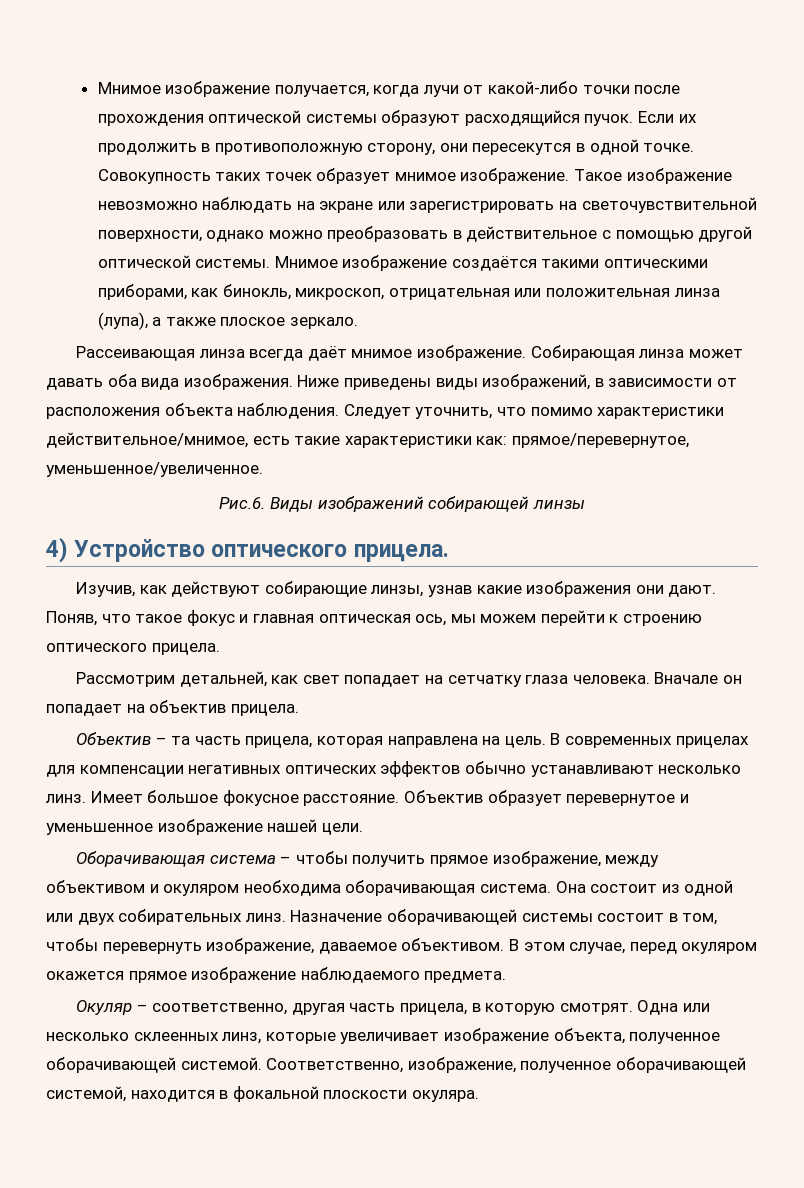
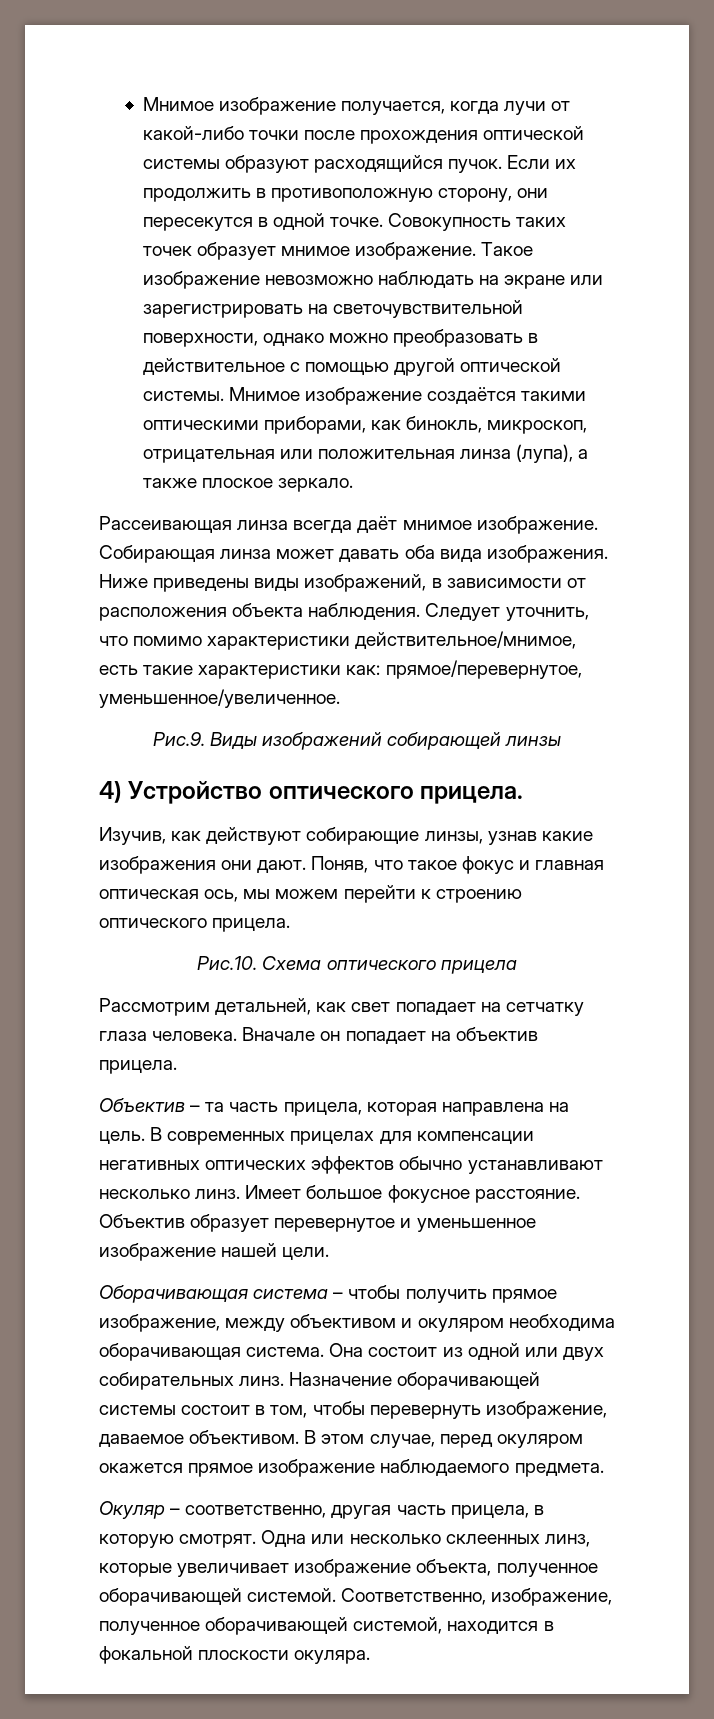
[219,497,266,509] Рис.6. -> [152,732,205,746] Рис.9.
(220, 649) none -> [197,956,517,974] // Рис.10. Схема оптического прицела

